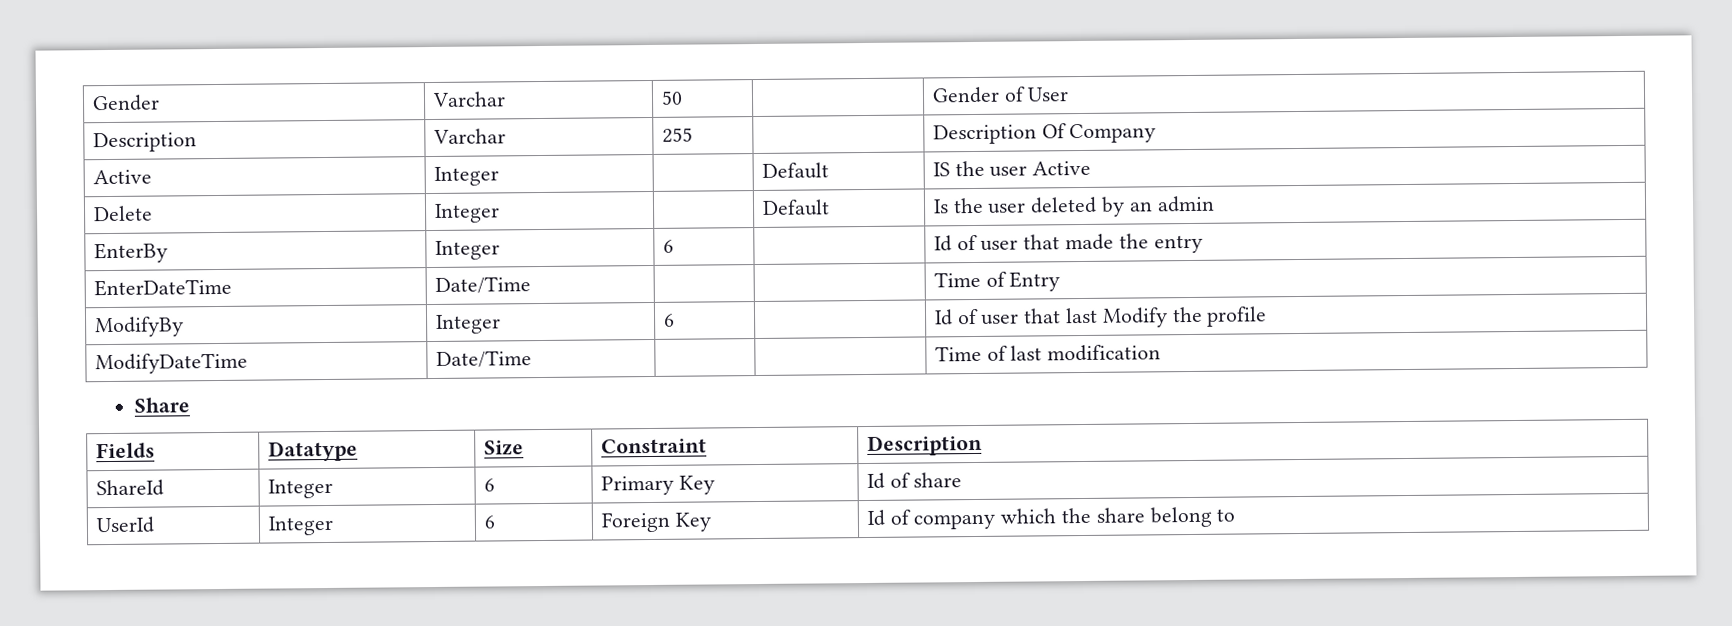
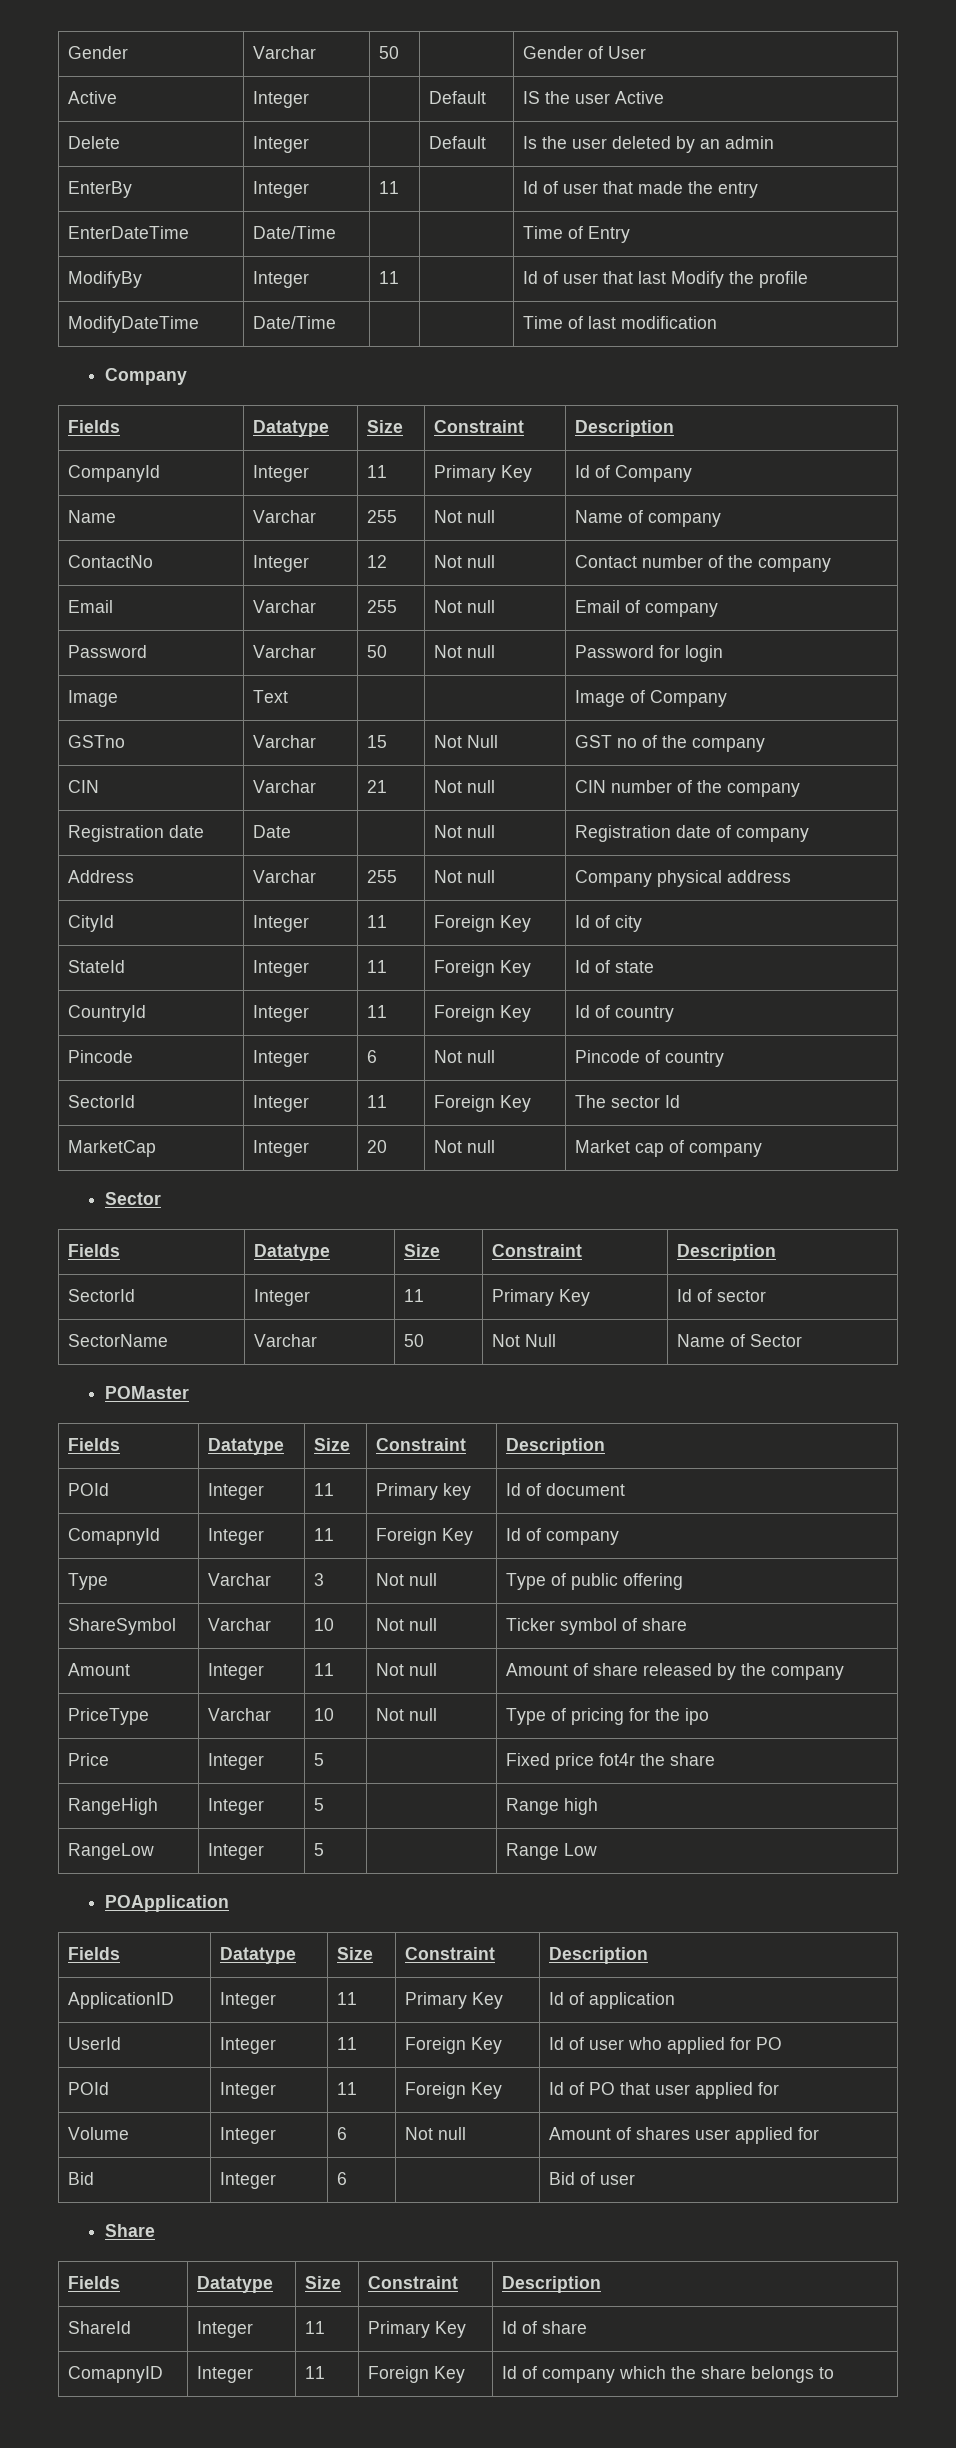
[92,132,197,153] [432,128,506,145] [661,127,693,143] [932,123,1157,145] // Description | Varchar | 255 | | Description Of Company -> (646, 52) none
[662,239,674,253] 6 -> [378,181,399,194] 11
[662,313,675,327] 6 -> [378,271,399,284] 11
(1162, 353) none -> [105,368,188,385] [67,420,120,433] [252,420,329,437] [366,420,403,433] [433,420,524,433] [574,420,674,437] [67,465,160,482] [252,465,309,482] [366,465,387,478] [433,465,532,482] [574,465,692,482] [67,510,116,523] [252,510,316,523] [366,510,397,523] [433,510,495,523] [574,510,721,527] [67,555,153,568] [252,555,309,572] [366,555,387,568] [433,555,495,568] [574,555,831,572] [67,600,113,613] [252,600,316,613] [366,600,397,613] [433,600,495,613] [574,600,718,617] [67,645,147,658] [252,645,316,658] [366,645,387,658] [433,645,495,658] [574,645,723,662] [67,690,118,707] [252,690,288,703] [574,690,727,707] [67,735,125,748] [252,735,316,748] [366,735,387,748] [433,735,498,748] [574,735,765,752] [67,780,99,793] [252,780,316,793] [366,780,387,793] [433,780,495,793] [574,780,800,797] [67,825,204,842] [252,825,291,838] [433,825,495,838] [574,825,809,842] [67,870,134,883] [252,870,316,883] [366,870,397,883] [433,870,495,883] [574,870,791,887] [67,915,114,932] [252,915,309,932] [366,915,387,928] [433,915,531,932] [574,915,642,932] [67,960,125,973] [252,960,309,977] [366,960,387,973] [433,960,531,977] [574,960,654,973] [67,1005,146,1022] [252,1005,309,1022] [366,1005,387,1018] [433,1005,531,1022] [574,1005,674,1022] [67,1050,133,1063] [252,1050,309,1067] [366,1050,377,1063] [433,1050,495,1063] [574,1050,724,1067] [67,1095,135,1108] [252,1095,309,1112] [366,1095,387,1108] [433,1095,531,1112] [574,1095,680,1108] [67,1140,156,1157] [252,1140,309,1157] [366,1140,387,1153] [433,1140,495,1153] [574,1140,762,1157] [105,1192,162,1205] [67,1244,120,1257] [253,1244,330,1261] [403,1244,440,1257] [491,1244,582,1257] [676,1244,776,1261] [67,1289,135,1302] [253,1289,310,1306] [403,1289,424,1302] [491,1289,590,1306] [676,1289,766,1302] [67,1334,168,1347] [253,1334,317,1347] [403,1334,424,1347] [491,1334,556,1347] [676,1334,802,1347] [105,1386,190,1399] [67,1438,120,1451] [207,1438,284,1455] [313,1438,350,1451] [375,1438,466,1451] [505,1438,605,1455] [67,1483,109,1496] [207,1483,264,1500] [313,1483,334,1496] [375,1483,471,1500] [505,1483,625,1496] [67,1528,160,1545] [207,1528,264,1545] [313,1528,334,1541] [375,1528,473,1545] [505,1528,619,1545] [67,1573,108,1590] [207,1573,271,1586] [313,1573,324,1586] [375,1573,437,1586] [505,1573,683,1590] [67,1618,176,1635] [207,1618,271,1631] [313,1618,334,1631] [375,1618,437,1631] [505,1618,687,1635] [67,1663,130,1676] [207,1663,264,1680] [313,1663,334,1676] [375,1663,437,1676] [505,1663,844,1680] [67,1708,149,1725] [207,1708,271,1721] [313,1708,334,1721] [375,1708,437,1721] [505,1708,709,1725] [67,1753,109,1766] [207,1753,264,1770] [313,1753,324,1766] [505,1753,715,1770] [67,1798,158,1815] [207,1798,264,1815] [313,1798,324,1811] [505,1798,598,1815] [67,1843,154,1860] [207,1843,264,1860] [313,1843,324,1856] [505,1843,597,1860] [105,1895,230,1912] [67,1947,120,1960] [219,1947,296,1964] [336,1947,373,1960] [404,1947,495,1960] [548,1947,648,1964] [67,1992,174,2009] [219,1992,276,2009] [336,1992,357,2005] [404,1992,503,2009] [548,1992,675,2009] [67,2037,121,2050] [219,2037,276,2054] [336,2037,357,2050] [404,2037,502,2054] [548,2037,782,2054] [67,2082,109,2095] [219,2082,276,2099] [336,2082,357,2095] [404,2082,502,2099] [548,2082,779,2099] [67,2127,129,2140] [219,2127,276,2144] [336,2127,347,2140] [404,2127,466,2140] [548,2127,819,2144] [67,2172,94,2185] [219,2172,276,2189] [336,2172,347,2185] [548,2172,635,2185] // Company // Fields | Datatype | Size | Constraint | Description // CompanyId | Integer | 11 | Primary Key | Id of Company // Name | Varchar | 255 | Not null | Name of company // ContactNo | Integer | 12 | Not null | Contact number of the company // Email | Varchar | 255 | Not null | Email of company // Password | Varchar | 50 | Not null | Password for login // Image | Text | | | Image of Company // GSTno | Varchar | 15 | Not Null | GST no of the company // CIN | Varchar | 21 | Not null | CIN number of the company // Registration date | Date | | Not null | Registration date of company // Address | Varchar | 255 | Not null | Company physical address // CityId | Integer | 11 | Foreign Key | Id of city // StateId | Integer | 11 | Foreign Key | Id of state // CountryId | Integer | 11 | Foreign Key | Id of country // Pincode | Integer | 6 | Not null | Pincode of country // SectorId | Integer | 11 | Foreign Key | The sector Id // MarketCap | Integer | 20 | Not null | Market cap of company // Sector // Fields | Datatype | Size | Constraint | Description // SectorId | Integer | 11 | Primary Key | Id of sector // SectorName | Varchar | 50 | Not Null | Name of Sector // POMaster // Fields | Datatype | Size | Constraint | Description // POId | Integer | 11 | Primary key | Id of document // ComapnyId | Integer | 11 | Foreign Key | Id of company // Type | Varchar | 3 | Not null | Type of public offering // ShareSymbol | Varchar | 10 | Not null | Ticker symbol of share // Amount | Integer | 11 | Not null | Amount of share released by the company // PriceType | Varchar | 10 | Not null | Type of pricing for the ipo // Price | Integer | 5 | | Fixed price fot4r the share // RangeHigh | Integer | 5 | | Range high // RangeLow | Integer | 5 | | Range Low // POApplication // Fields | Datatype | Size | Constraint | Description // ApplicationID | Integer | 11 | Primary Key | Id of application // UserId | Integer | 11 | Foreign Key | Id of user who applied for PO // POId | Integer | 11 | Foreign Key | Id of PO that user applied for // Volume | Integer | 6 | Not null | Amount of shares user applied for // Bid | Integer | 6 | | Bid of user
[483,478,495,492] 6 -> [304,2321,325,2334] 11
[95,516,155,534] [267,515,334,536] [483,515,495,529] UserId | Integer | 6 -> [67,2366,163,2383] [196,2366,253,2383] [304,2366,325,2379] ComapnyID | Integer | 11
[1149,506,1212,528] belong -> [750,2366,814,2383] belongs

